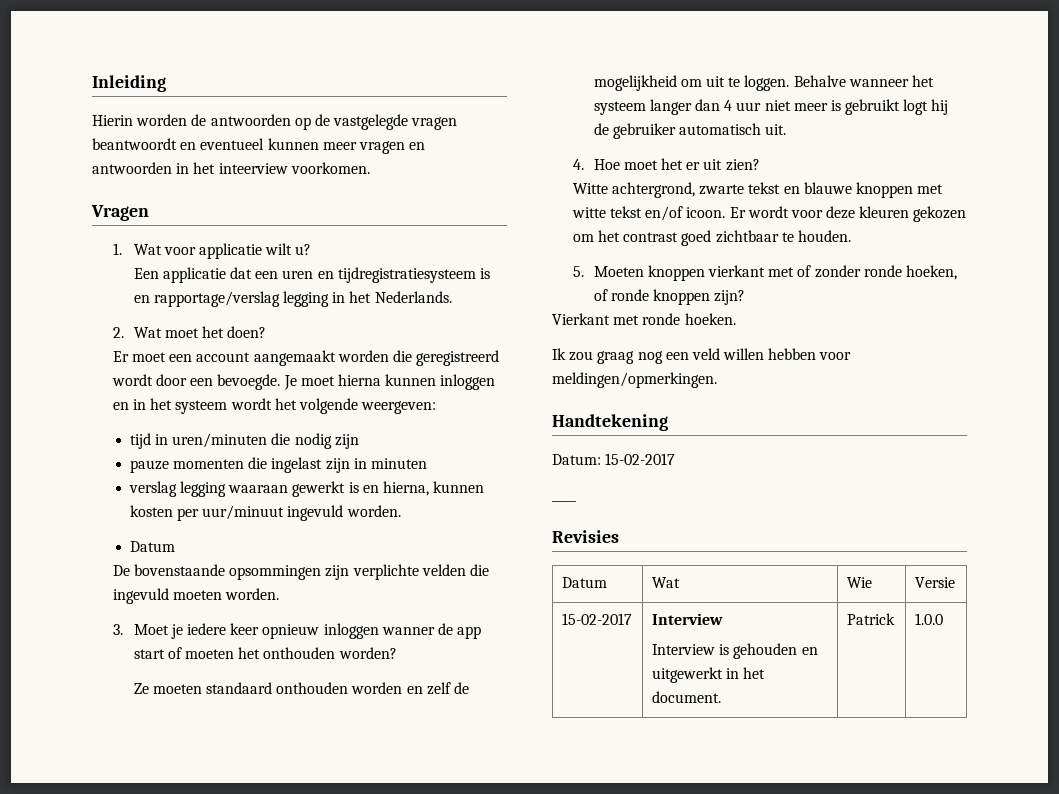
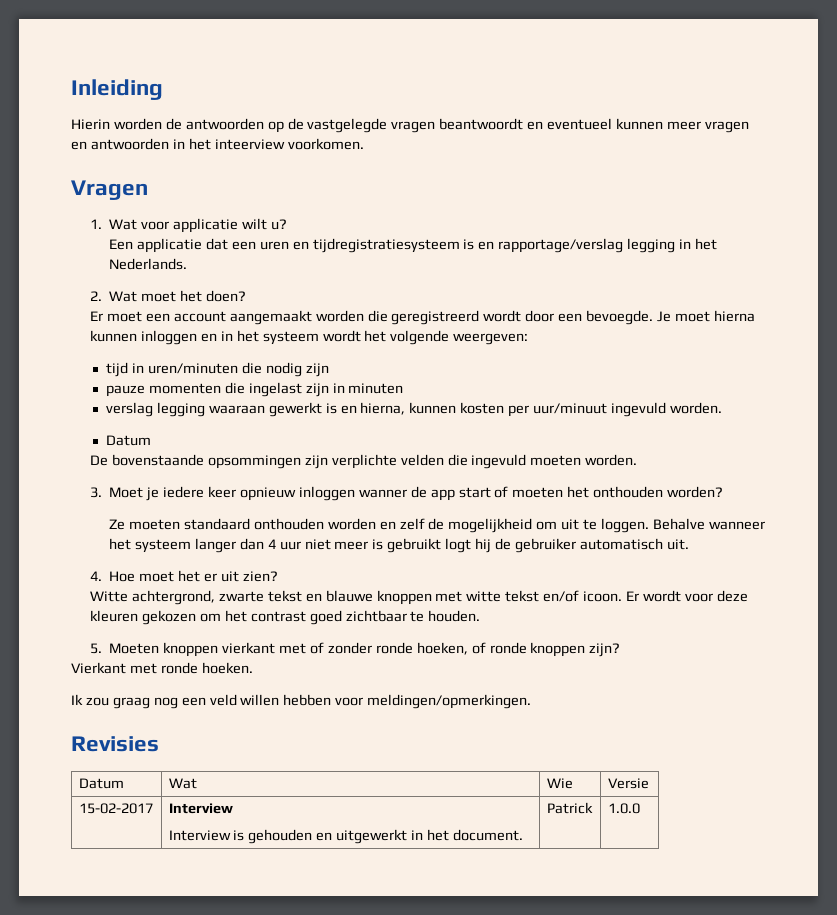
[552,414,668,431] [552,453,676,465] [552,500,576,502] // Handtekening // Datum: 15-02-2017 // ____ -> (532, 701) none

